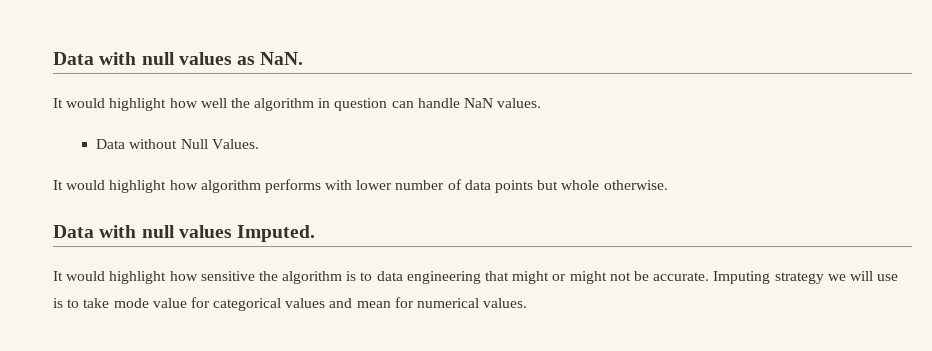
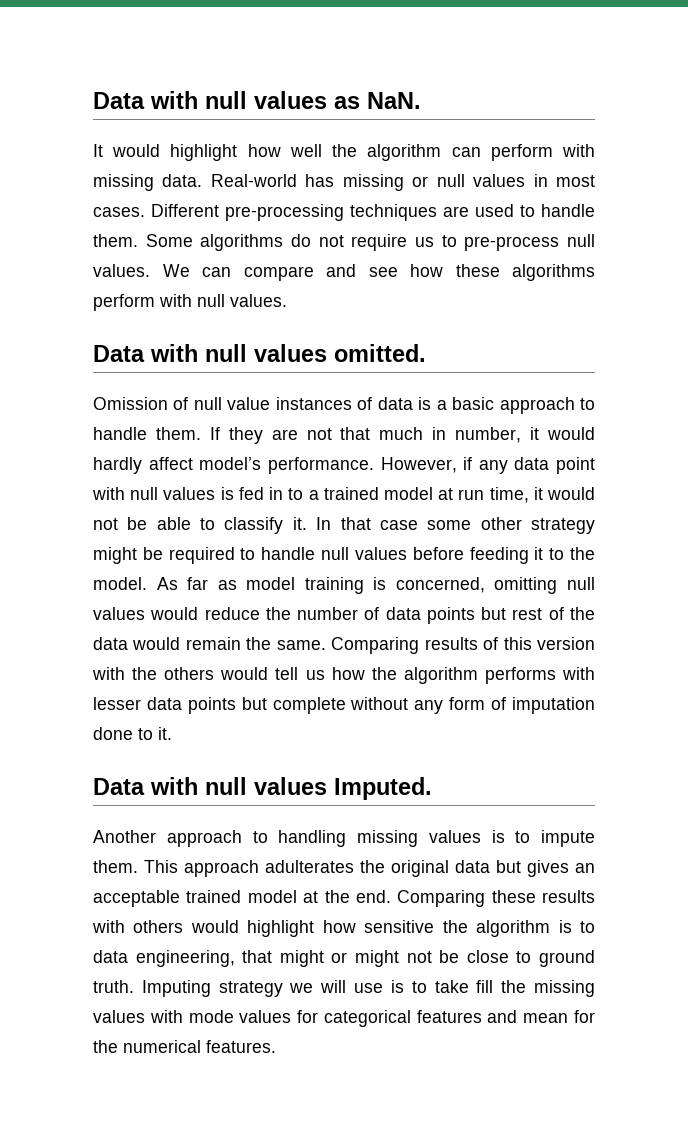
[318,98,542,111] [96,139,259,149] [53,179,393,193] in question can handle NaN values. // Data without Null Values. // It would highlight how algorithm performs with lower -> [451,144,595,161] [93,174,596,191] [93,204,595,221] [93,234,595,251] [93,264,595,281] [93,294,287,311] [93,344,426,362] [93,397,595,414] [93,427,596,444] [93,457,595,474] [92,487,596,503] [93,517,595,534] [93,547,595,564] [93,577,595,594] [93,607,291,620] can perform with missing data. Real-world has missing or null values in most cases. Different pre-processing techniques are used to handle them. Some algorithms do not require us to pre-process null values. We can compare and see how these algorithms perform with null values. // Data with null values omitted. // Omission of null value instances of data is a basic approach to handle them. If they are not that much in number, it would hardly affect model’s performance. However, if any data point with null values is fed in to a trained model at run time, it would not be able to classify it. In that case some other strategy might be required to handle null values before feeding it to the model. As far as model training is concerned, omitting null values would reduce the
[561,180,668,190] whole otherwise. -> [512,607,595,620] [93,637,596,654] [92,667,595,684] [93,697,596,714] [93,727,172,740] rest of the data would remain the same. Comparing results of this version with the others would tell us how the algorithm performs with lesser data points but complete without any form of imputation done to it.
[53,271,63,281] It -> [93,830,595,847] [93,860,595,877] [93,890,595,907] [92,920,184,933] Another approach to handling missing values is to impute them. This approach adulterates the original data but gives an acceptable trained model at the end. Comparing these results with others
[406,271,481,284] engineering -> [135,950,235,967] engineering,
[653,272,710,281] accurate. -> [466,950,596,967] [93,980,134,993] close to ground truth.
[113,298,187,308] mode value -> [476,980,595,997] [93,1010,292,1023] fill the missing values with mode values
[285,298,326,308] values -> [416,1010,482,1023] features
[417,298,528,308] numerical values. -> [93,1040,276,1053] the numerical features.

